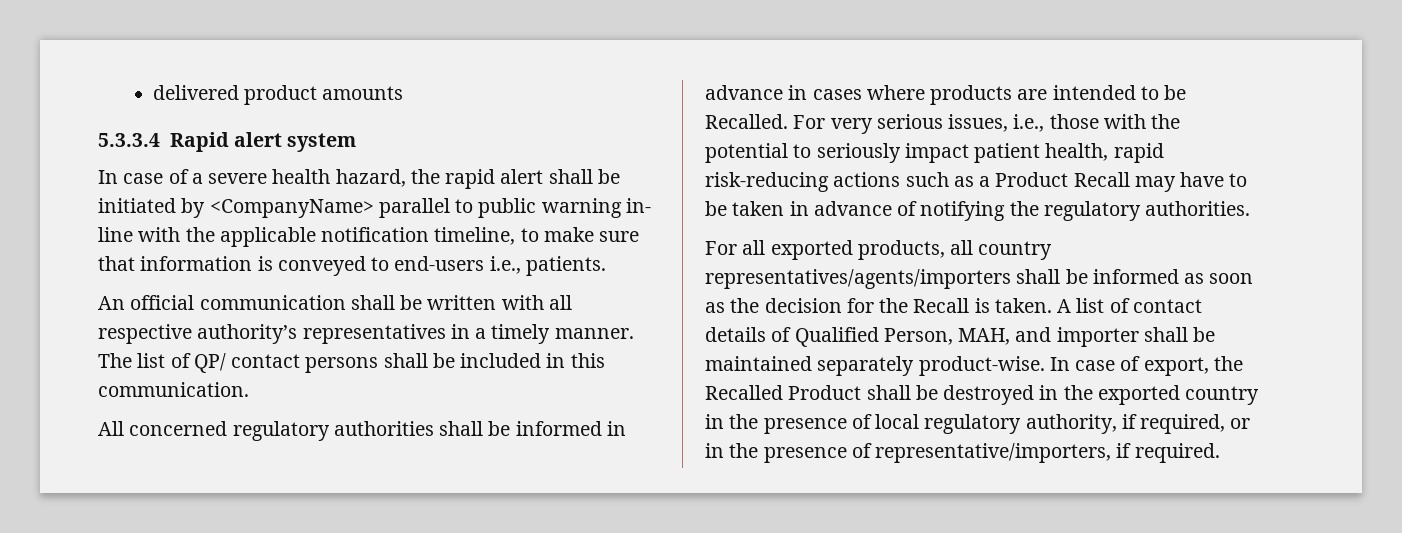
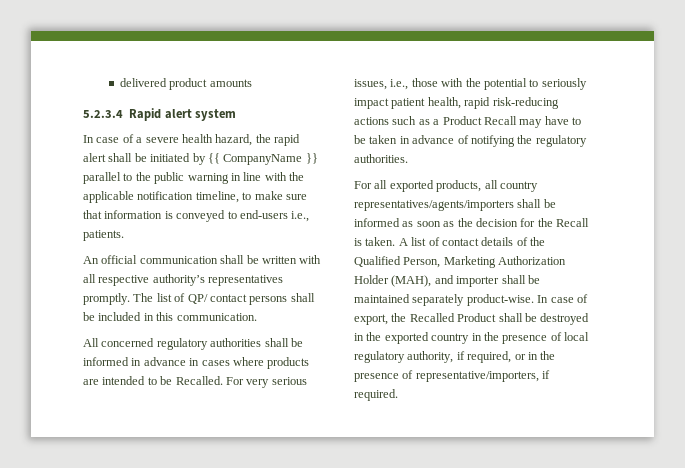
[98,133,160,147] 5.3.3.4 -> [83,110,123,118] 5.2.3.4
[209,199,374,218] <CompanyName> -> [207,153,318,165] {{ CompanyName }}
(474, 206) none -> [135,172,151,181] the
[625,198,651,213] in- -> [230,173,241,181] in
[450,324,634,344] in a timely manner. -> [83,293,130,305] promptly.
(792, 334) none -> [530,237,545,246] the
[958,328,1011,345] MAH, -> [443,256,567,268] [354,275,432,287] Marketing Authorization Holder (MAH),

